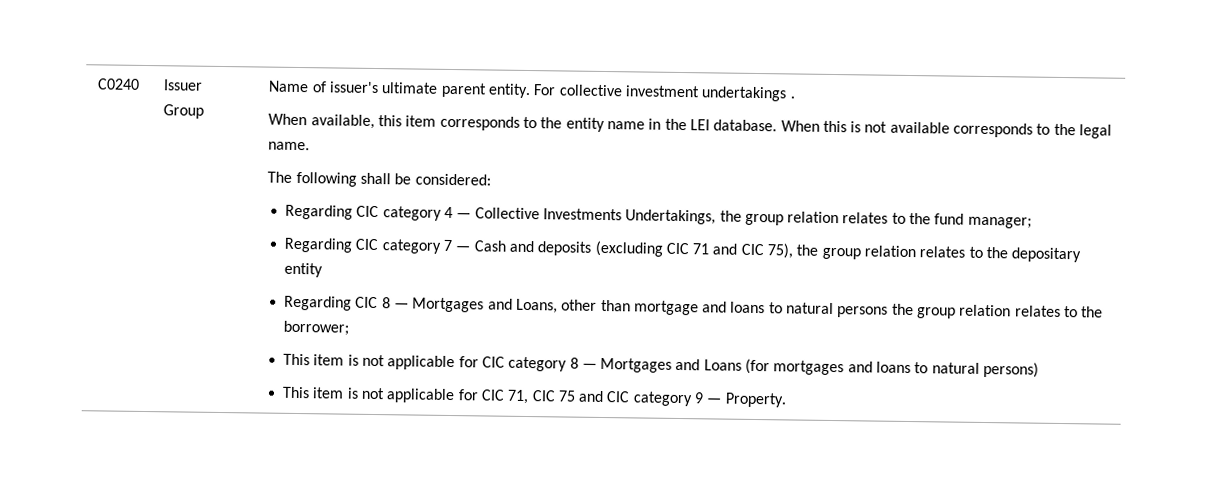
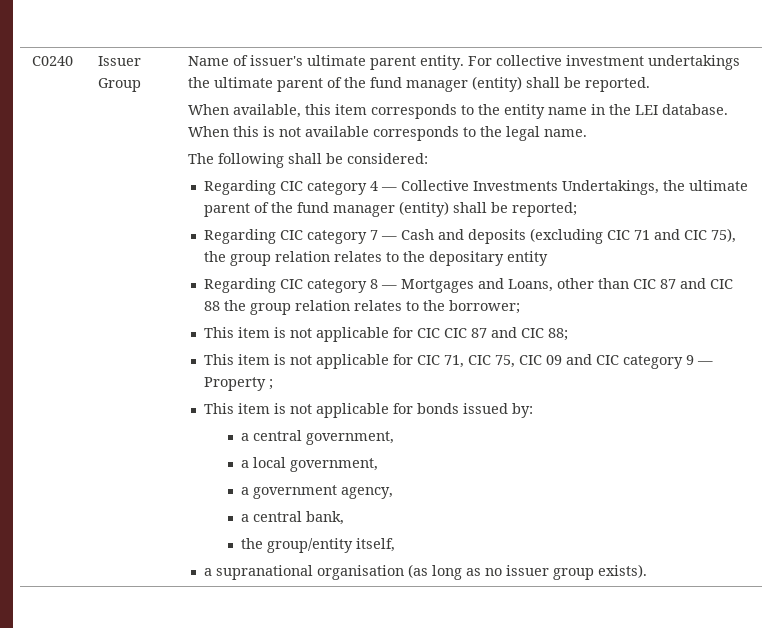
[789,96,795,99] . -> [188,76,651,92] the ultimate parent of the fund manager (entity) shall be reported.
[744,211,1032,229] group relation relates to the fund manager; -> [688,180,748,191] [203,201,577,217] ultimate parent of the fund manager (entity) shall be reported;
(379, 302) none -> [306,279,367,293] category
[633,300,889,318] mortgage and loans to natural persons -> [632,278,733,289] [203,301,220,311] CIC 87 and CIC 88
[508,356,1040,378] category 8 — Mortgages and Loans (for mortgages and loans to natural persons) -> [443,327,568,341] CIC 87 and CIC 88;
[557,390,576,402] 75 -> [494,355,562,368] 75, CIC 09
[724,392,787,408] Property. -> [203,377,273,391] [203,403,533,418] [240,430,394,445] [240,457,378,472] [240,485,393,499] [240,511,344,525] [240,538,395,553] [203,564,647,580] Property ; // This item is not applicable for bonds issued by: // a central government, // a local government, // a government agency, // a central bank, // the group/entity itself, // a supranational organisation (as long as no issuer group exists).

